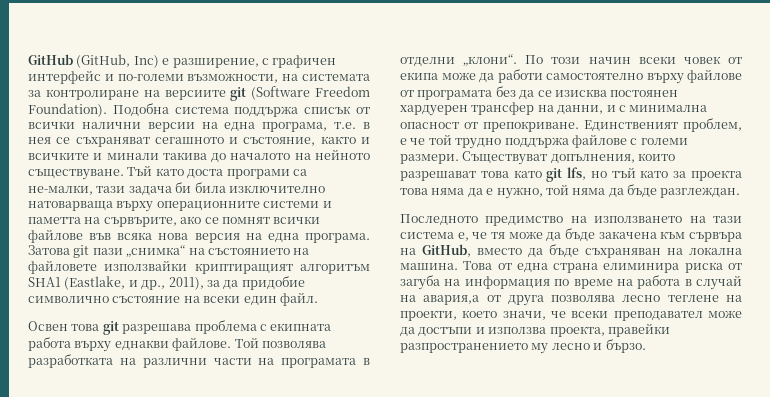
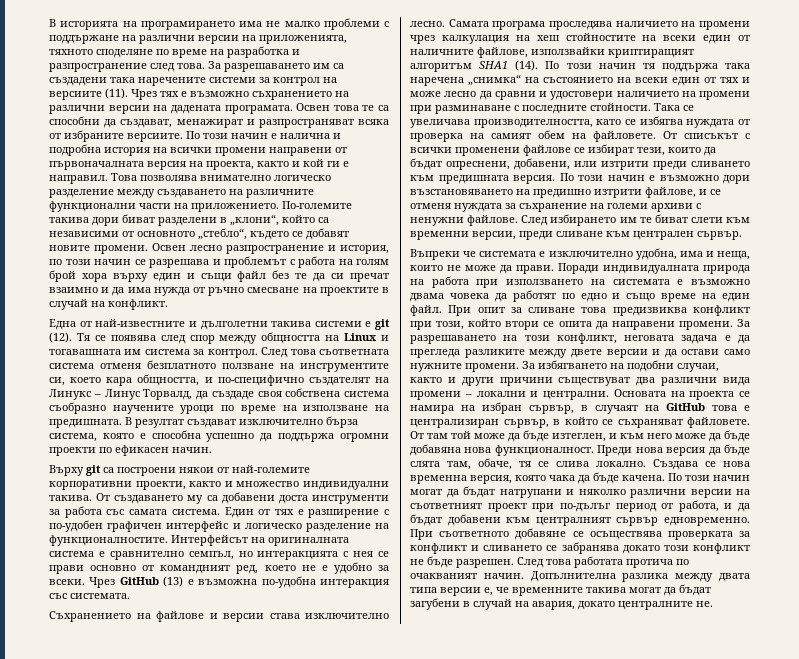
[28,54,337,68] [28,70,371,84] [28,86,370,101] [28,103,371,117] [28,121,370,132] [28,136,370,147] [28,149,370,163] [28,165,307,180] [28,182,325,196] [28,201,332,212] [28,216,321,227] [28,229,370,243] [28,245,310,258] [28,260,370,274] [28,276,305,290] [28,292,318,306] [28,320,332,335] [28,337,326,352] [28,354,370,368] [400,54,742,67] [400,69,742,84] [400,86,679,100] [400,102,708,116] [400,118,742,132] [400,134,688,149] [400,151,676,165] [400,167,742,182] [400,184,741,199] [400,214,742,226] [400,228,742,242] [400,244,742,258] [400,261,742,273] [400,275,742,290] [400,295,742,306] [400,310,742,321] [400,323,670,337] [400,339,646,354] GitHub (GitHub, Inc) е разширение, с графичен интерфейс и по-големи възможности, на системата за контролиране на версиите git (Software Freedom Foundation). Подобна система поддържа списък от всички налични версии на една програма, т.е. в нея се съхраняват сегашното и състояние, както и всичките и минали такива до началото на нейното съществуване. Тъй като доста програми са не-малки, тази задача би била изключително натоварваща върху операционните системи и паметта на сървърите, ако се помнят всички файлове във всяка нова версия на една програма. Затова git пази „снимка“ на състоянието на файловете използвайки криптиращият алгоритъм SHA1 (Eastlake, и др., 2011), за да придобие символично състояние на всеки един файл. // Освен това git разрешава проблема с екипната работа върху еднакви файлове. Той позволява разработката на различни части на програмата в отделни „клони“. По този начин всеки човек от екипа може да работи самостоятелно върху файлове от програмата без да се изисква постоянен хардуерен трансфер на данни, и с минимална опасност от препокриване. Единственият проблем, е че той трудно поддържа файлове с големи размери. Съществуват допълнения, които разрешават това като git lfs, но тъй като за проекта това няма да е нужно, той няма да бъде разглеждан. // Последното предимство на използването на тази система е, че тя може да бъде закачена към сървъра на GitHub, вместо да бъде съхраняван на локална машина. Това от една страна елиминира риска от загуба на информация по време на работа в случай на авария,а от друга позволява лесно теглене на проекти, което значи, че всеки преподавател може да достъпи и използва проекта, правейки разпространението му лесно и бързо. -> [49,18,389,30] [49,35,347,44] [49,46,300,58] [49,61,344,72] [49,77,337,86] [49,88,349,100] [49,103,389,114] [49,116,389,128] [49,130,341,142] [49,144,347,156] [49,159,349,170] [49,173,331,184] [49,189,314,198] [49,201,352,212] [49,214,329,226] [49,228,349,240] [49,243,389,254] [49,256,389,268] [49,270,390,282] [49,287,389,296] [49,299,168,310] [49,319,390,330] [49,332,389,344] [49,347,389,358] [49,360,389,372] [49,374,389,386] [49,388,389,400] [49,402,390,414] [49,416,358,428] [49,430,389,442] [49,445,212,456] [49,465,310,476] [49,481,389,490] [49,492,389,504] [49,506,389,518] [49,520,389,532] [49,535,349,546] [49,551,389,560] [49,562,389,574] [49,576,389,588] [49,593,130,599] [49,611,389,622] [410,19,750,30] [410,33,750,44] [410,47,694,58] [410,60,750,72] [410,74,750,86] [410,91,750,100] [410,103,694,114] [410,116,750,128] [410,130,750,142] [410,144,716,156] [410,158,750,170] [410,173,750,184] [410,187,721,198] [410,203,701,212] [410,214,750,226] [410,231,742,240] [410,248,750,260] [410,263,750,274] [410,276,750,288] [410,290,750,302] [410,305,750,316] [410,319,750,330] [410,333,750,344] [410,349,750,358] [410,360,719,372] [410,377,750,386] [410,389,750,400] [410,402,750,414] [410,417,750,428] [410,430,750,442] [410,444,750,456] [410,458,750,470] [410,472,750,484] [410,486,750,498] [410,500,750,512] [410,514,750,526] [410,528,750,540] [410,542,750,554] [410,556,689,568] [410,571,750,582] [410,584,711,596] [410,598,713,610] В историята на програмирането има не малко проблеми с поддържане на различни версии на приложенията, тяхното споделяне по време на разработка и разпространение след това. За разрешаването им са създадени така наречените системи за контрол на версиите (11). Чрез тях е възможно съхранението на различни версии на дадената програмата. Освен това те са способни да създават, менажират и разпространяват всяка от избраните версиите. По този начин е налична и подробна история на всички промени направени от първоначалната версия на проекта, както и кой ги е направил. Това позволява внимателно логическо разделение между създаването на различните функционални части на приложението. По-големите такива дори биват разделени в „клони“, който са независими от основното „стебло“, където се добавят новите промени. Освен лесно разпространение и история, по този начин се разрешава и проблемът с работа на голям брой хора върху един и същи файл без те да си пречат взаимно и да има нужда от ръчно смесване на проектите в случай на конфликт. // Една от най-известните и дълголетни такива системи е git (12). Тя се появява след спор между общността на Linux и тогавашната им система за контрол. След това съответната система отменя безплатното ползване на инструментите си, което кара общността, и по-специфично създателят на Линукс – Линус Торвалд, да създаде своя собствена система съобразно научените уроци по време на използване на предишната. В резултат създават изключително бърза система, която е способна успешно да поддържа огромни проекти по ефикасен начин. // Върху git са построени някои от най-големите корпоративни проекти, както и множество индивидуални такива. От създаването му са добавени доста инструменти за работа със самата система. Един от тях е разширение с по-удобен графичен интерфейс и логическо разделение на функционалностите. Интерфейсът на оригиналната система е сравнително семпъл, но интеракцията с нея се прави основно от командният ред, което не е удобно за всеки. Чрез GitHub (13) е възможна по-удобна интеракция със системата. // Съхранението на файлове и версии става изключително лесно. Самата програма проследява наличието на промени чрез калкулация на хеш стойностите на всеки един от наличните файлове, използвайки криптиращият алгоритъм SHA1 (14). По този начин тя поддържа така наречена „снимка“ на състоянието на всеки един от тях и може лесно да сравни и удостовери наличието на промени при разминаване с последните стойности. Така се увеличава производителността, като се избягва нуждата от проверка на самият обем на файловете. От списъкът с всички променени файлове се избират тези, които да бъдат опреснени, добавени, или изтрити преди сливането към предишната версия. По този начин е възможно дори възстановяването на предишно изтрити файлове, и се отменя нуждата за съхранение на големи архиви с ненужни файлове. След избирането им те биват слети към временни версии, преди сливане към централен сървър. // Въпреки че системата е изключително удобна, има и неща, които не може да прави. Поради индивидуалната природа на работа при използването на системата е възможно двама човека да работят по едно и също време на един файл. При опит за сливане това предизвиква конфликт при този, който втори се опита да направени промени. За разрешаването на този конфликт, неговата задача е да прегледа разликите между двете версии и да остави само нужните промени. За избягването на подобни случаи, както и други причини съществуват два различни вида промени – локални и централни. Основата на проекта се намира на избран сървър, в случаят на GitHub това е централизиран сървър, в който се съхраняват файловете. От там той може да бъде изтеглен, и към него може да бъде добавяна нова функционалност. Преди нова версия да бъде слята там, обаче, тя се слива локално. Създава се нова временна версия, която чака да бъде качена. По този начин могат да бъдат натрупани и няколко различни версии на съответният проект при по-дълъг период от работа, и да бъдат добавени към централният сървър едновременно. При съответното добавяне се осъществява проверката за конфликт и сливането се забранява докато този конфликт не бъде разрешен. След това работата протича по очакваният начин. Допълнителна разлика между двата типа версии е, че временните такива могат да бъдат загубени в случай на авария, докато централните не.

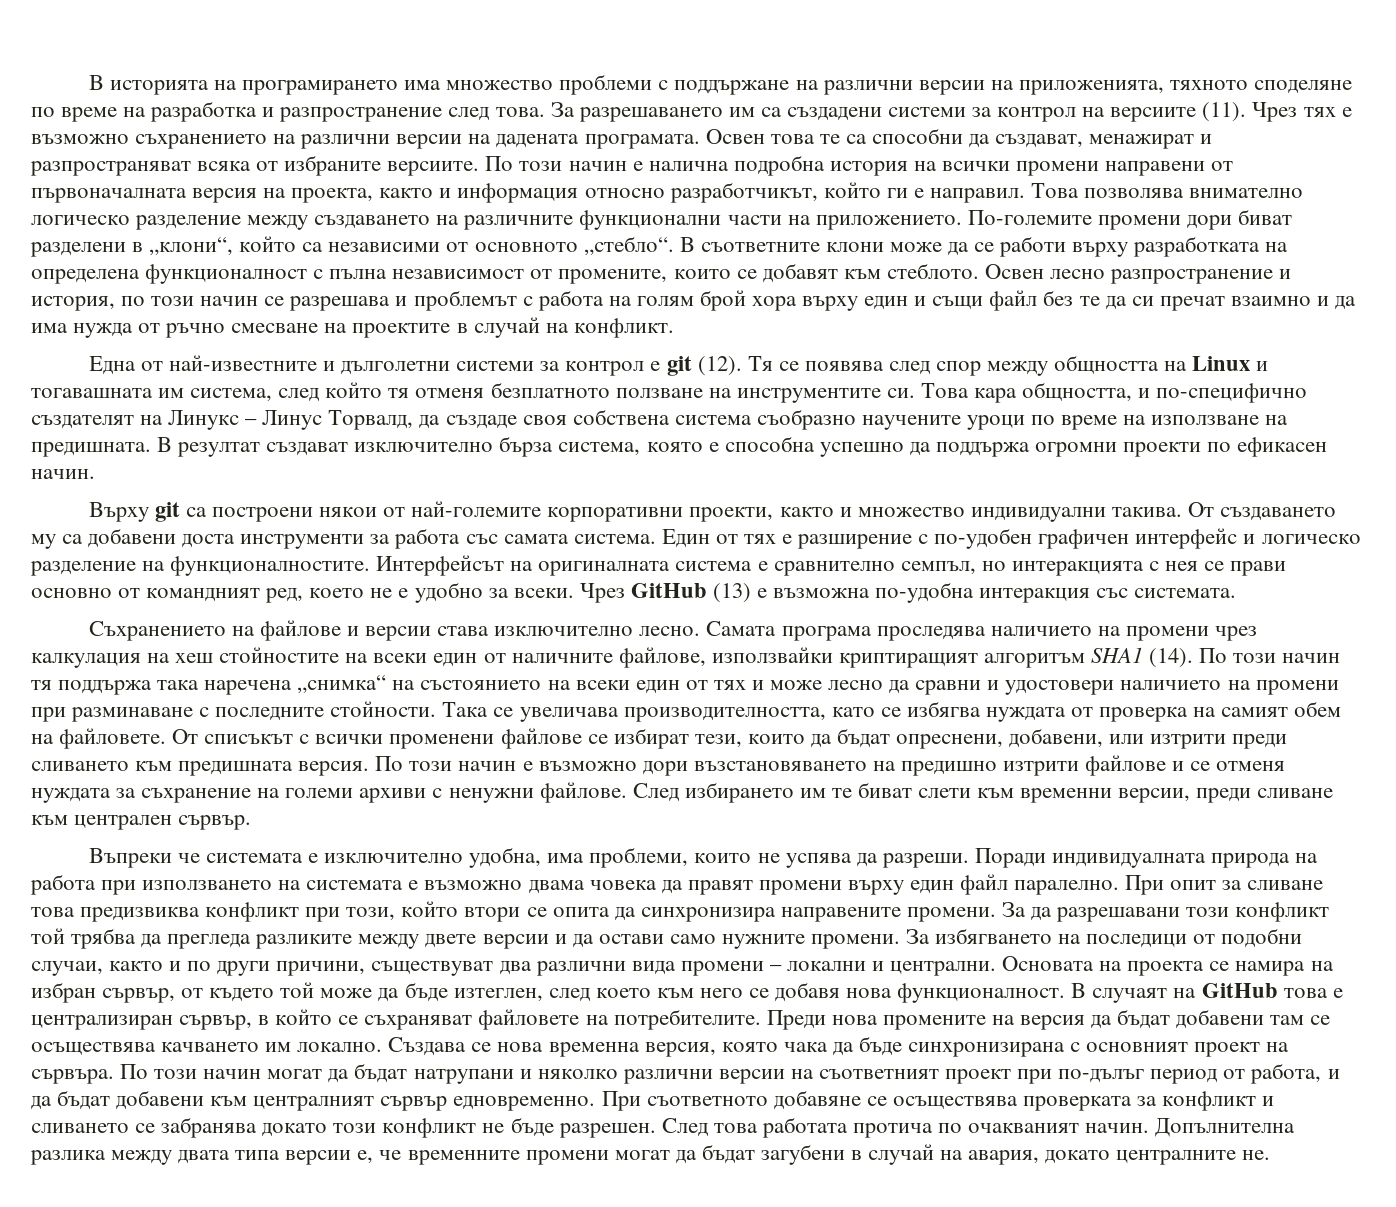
[266,21,320,27] не малко -> [446,80,554,90] множество
[110,77,206,86] така наречените -> (882, 114) none
[333,133,341,139] и -> (729, 166) none
[303,159,324,167] кой -> [457,182,881,203] информация относно разработчикът, който
[49,217,89,223] такива -> [1097,215,1181,230] промени
[198,228,349,240] [49,245,148,254] „стебло“, където се добавят новите промени. -> [583,236,1289,257] [31,263,979,284] „стебло“. В съответните клони може да се работи върху разработката на определена функционалност с пълна независимост от промените, които се добавят към стеблото.
[271,321,362,327] такива системи -> [456,361,645,376] системи за контрол
[144,347,389,358] [49,363,94,369] система за контрол. След това съответната система -> [190,382,410,402] система, след който тя
[49,377,102,386] си, което -> [886,383,969,398] си. Това
[645,187,696,198] файлове, -> [1085,755,1167,776] файлове
[705,251,750,260] [410,265,554,274] и неща, които не може да прави. -> [589,847,969,868] проблеми, които не успява да разреши.
[512,290,750,302] [410,305,442,316] работят по едно и също време на един файл. -> [687,874,1120,895] правят промени върху един файл паралелно.
[611,319,750,330] [410,333,731,344] направени промени. За разрешаването на този конфликт, неговата задача е -> [640,902,1330,922] [31,928,137,949] синхронизира направените промени. За да разрешавани този конфликт той трябва
(624, 366) none -> [1086,934,1216,948] последици от
[461,377,553,386] други причини -> [187,961,366,976] по други причини,
[581,405,588,411] в -> [181,982,1087,1003] от където той може да бъде изтеглен, след което към него се добавя нова функционалност. В
[687,417,750,428] [410,430,750,442] [410,444,750,456] [410,458,589,470] файловете. От там той може да бъде изтеглен, и към него може да бъде добавяна нова функционалност. Преди нова версия да бъде слята там, обаче, тя се слива -> [478,1009,1331,1030] [31,1042,292,1056] файловете на потребителите. Преди нова промените на версия да бъдат добавени там се осъществява качването им
[622,475,665,481] качена. -> [907,1042,1290,1057] [31,1069,114,1084] синхронизирана с основният проект на сървъра.
[586,587,626,593] такива -> [525,1150,609,1165] промени

